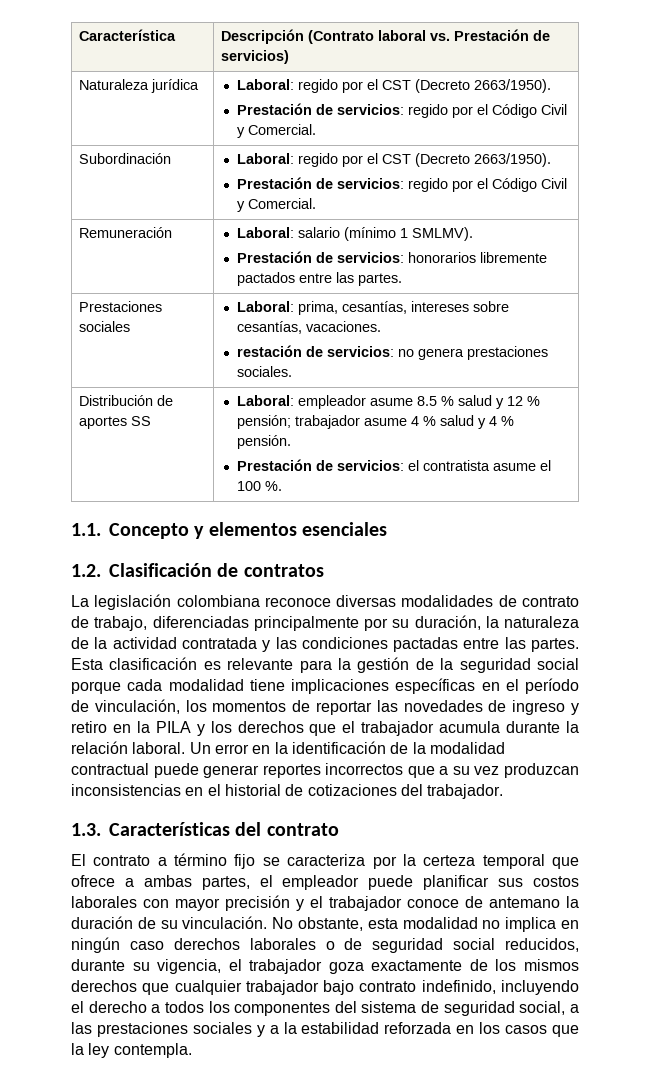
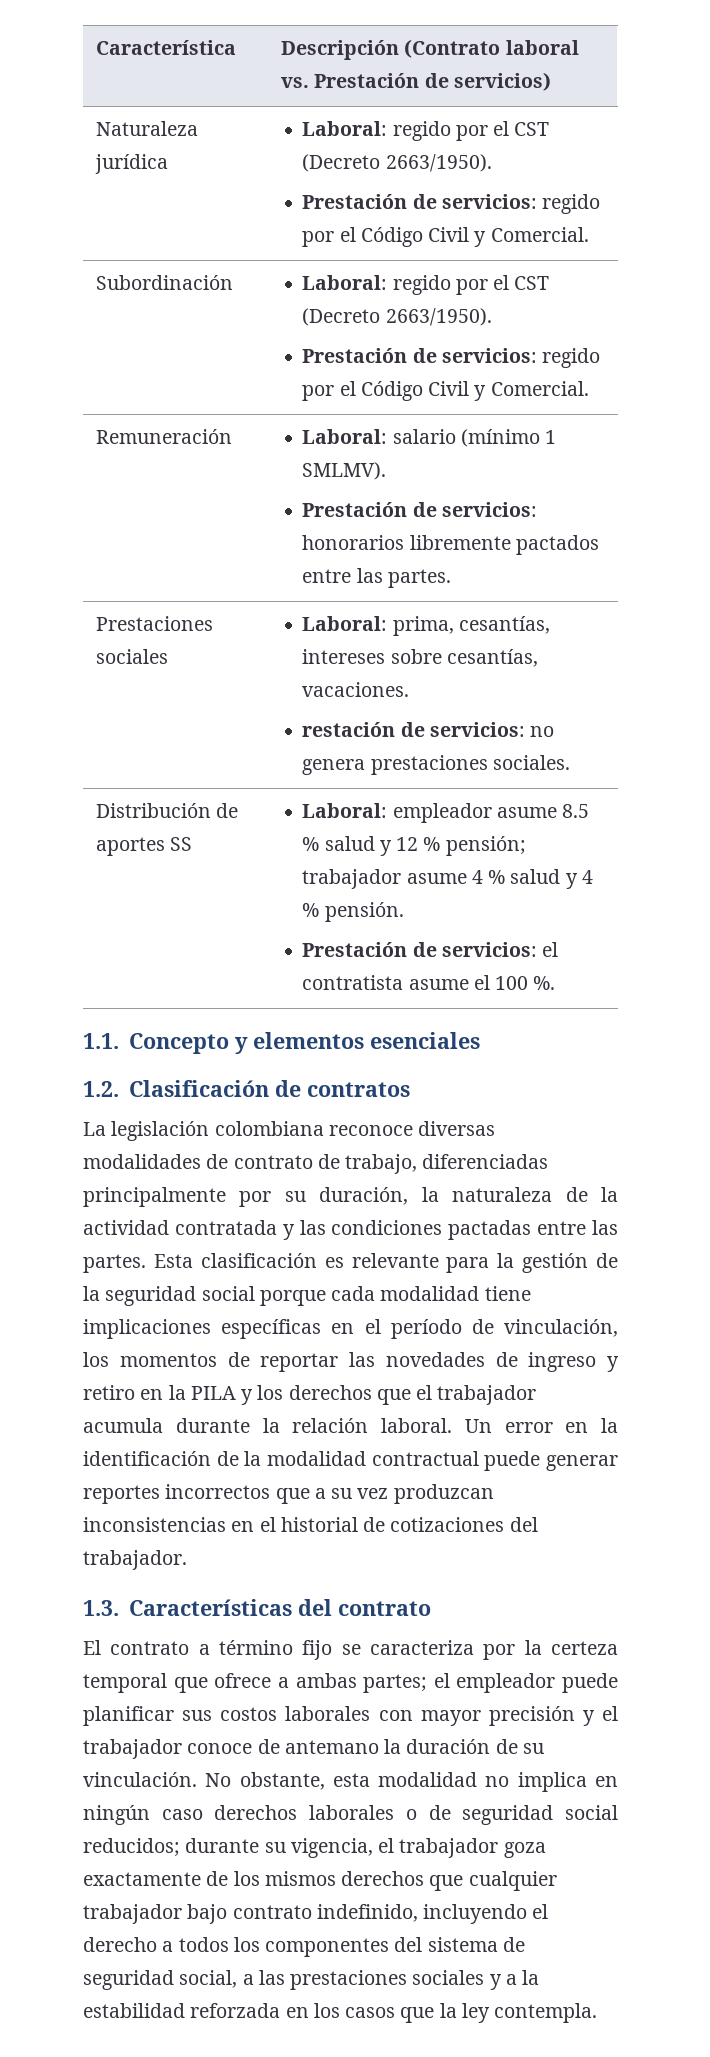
[201,876,250,890] partes, -> [363,1674,428,1693] partes;
[505,938,579,952] reducidos, -> [83,1838,180,1857] reducidos;

